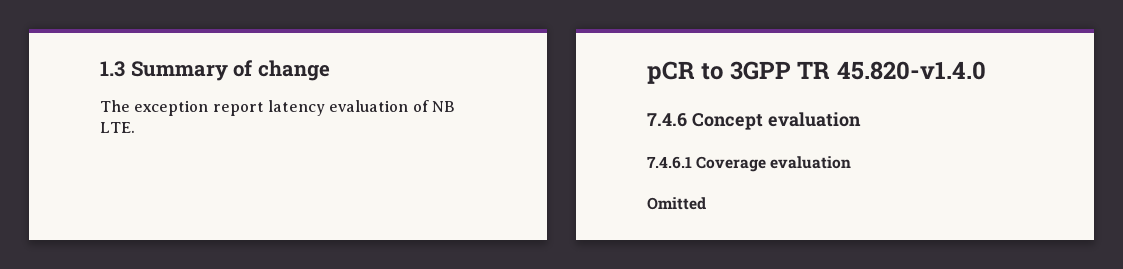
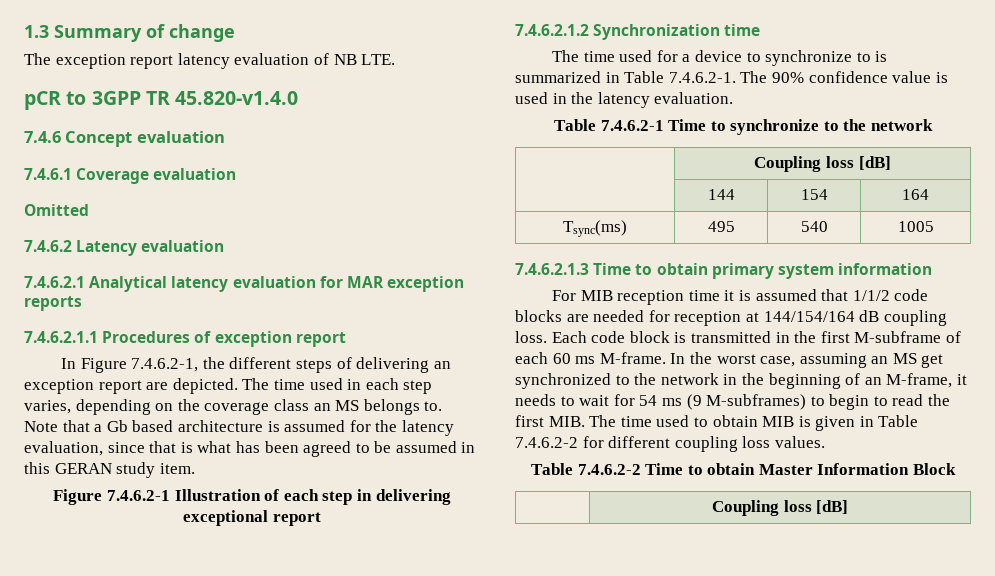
(706, 203) none -> [24,240,225,256] [24,276,465,292] [24,296,82,311] [24,331,346,347] [61,357,451,373] [24,378,433,394] [24,399,443,415] [24,420,454,436] [24,441,476,457] [24,462,195,478] [53,489,451,505] [183,510,321,526] [515,24,761,40] [552,50,888,66] [515,71,948,83] [515,92,734,108] [553,119,934,135] [754,156,891,172] [707,189,735,200] [800,189,828,200] [902,189,929,200] [563,220,627,237] [707,221,735,232] [800,221,828,232] [897,221,934,232] [515,263,933,279] [552,289,929,305] [515,310,947,326] [515,331,961,343] [515,352,944,368] [515,373,967,389] [515,394,951,410] [515,415,919,431] [515,436,825,452] [530,463,957,475] [711,500,849,516] // 7.4.6.2 Latency evaluation // 7.4.6.2.1 Analytical latency evaluation for MAR exception reports // 7.4.6.2.1.1 Procedures of exception report // In Figure 7.4.6.2-1, the different steps of delivering an exception report are depicted. The time used in each step varies, depending on the coverage class an MS belongs to. Note that a Gb based architecture is assumed for the latency evaluation, since that is what has been agreed to be assumed in this GERAN study item. // Figure 7.4.6.2-1 Illustration of each step in delivering exceptional report // 7.4.6.2.1.2 Synchronization time // The time used for a device to synchronize to is summarized in Table 7.4.6.2-1. The 90% confidence value is used in the latency evaluation. // Table 7.4.6.2-1 Time to synchronize to the network // | Coupling loss [dB] // | 144 | 154 | 164 // Tsync(ms) | 495 | 540 | 1005 // 7.4.6.2.1.3 Time to obtain primary system information // For MIB reception time it is assumed that 1/1/2 code blocks are needed for reception at 144/154/164 dB coupling loss. Each code block is transmitted in the first M-subframe of each 60 ms M-frame. In the worst case, assuming an MS get synchronized to the network in the beginning of an M-frame, it needs to wait for 54 ms (9 M-subframes) to begin to read the first MIB. The time used to obtain MIB is given in Table 7.4.6.2-2 for different coupling loss values. // Table 7.4.6.2-2 Time to obtain Master Information Block // | Coupling loss [dB]

